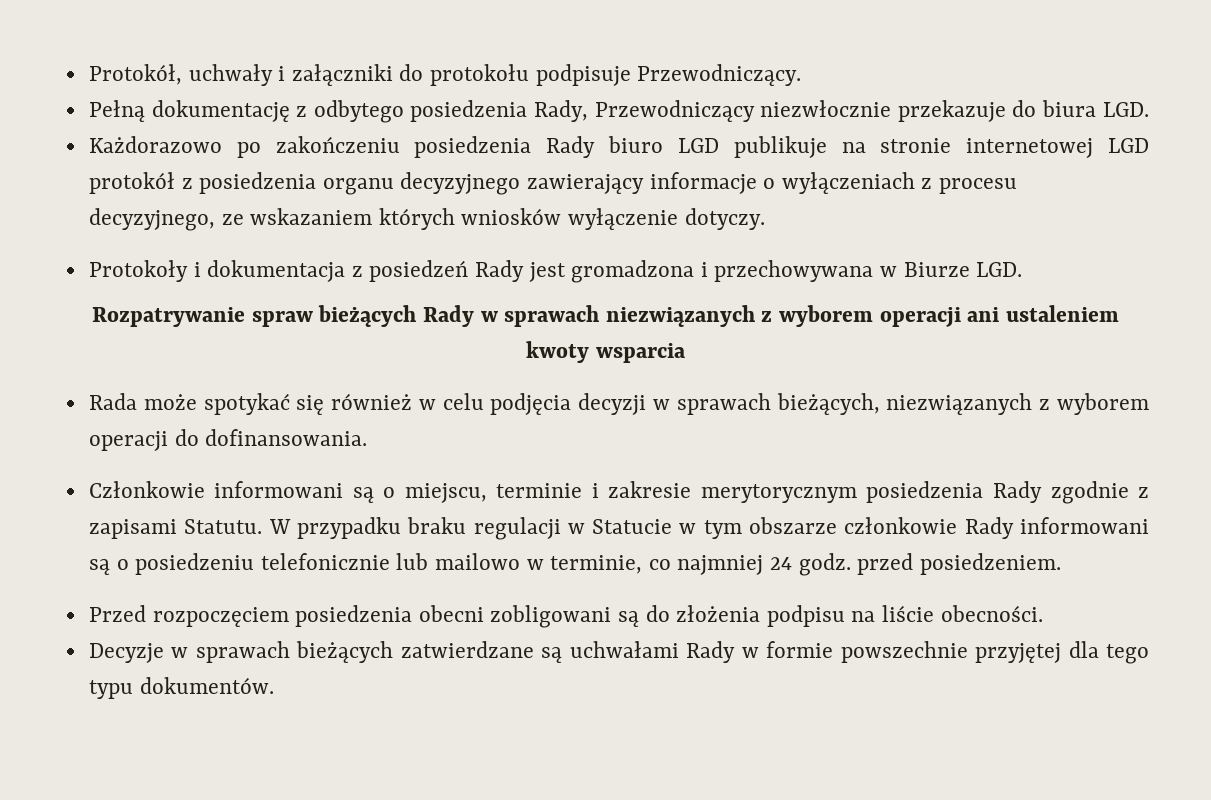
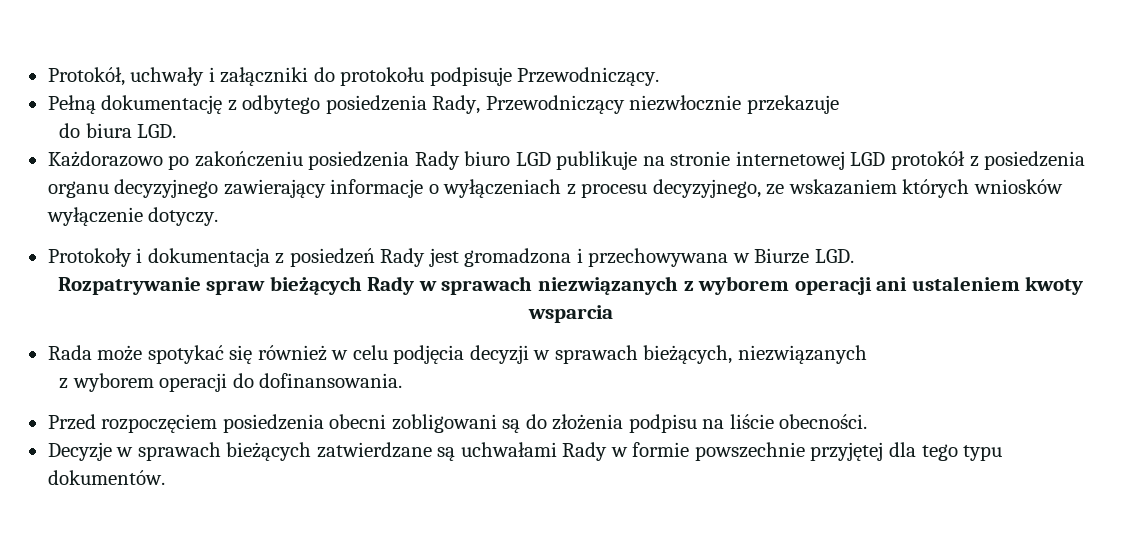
(1006, 111) none -> (839, 104) //
(1033, 404) none -> (867, 354) //
[88,481,1149,504] [88,517,1150,540] [88,553,1061,576] // Członkowie informowani są o miejscu, terminie i zakresie merytorycznym posiedzenia Rady zgodnie z zapisami Statutu. W przypadku braku regulacji w Statucie w tym obszarze członkowie Rady informowani są o posiedzeniu telefonicznie lub mailowo w terminie, co najmniej 24 godz. przed posiedzeniem. -> (403, 380) none

